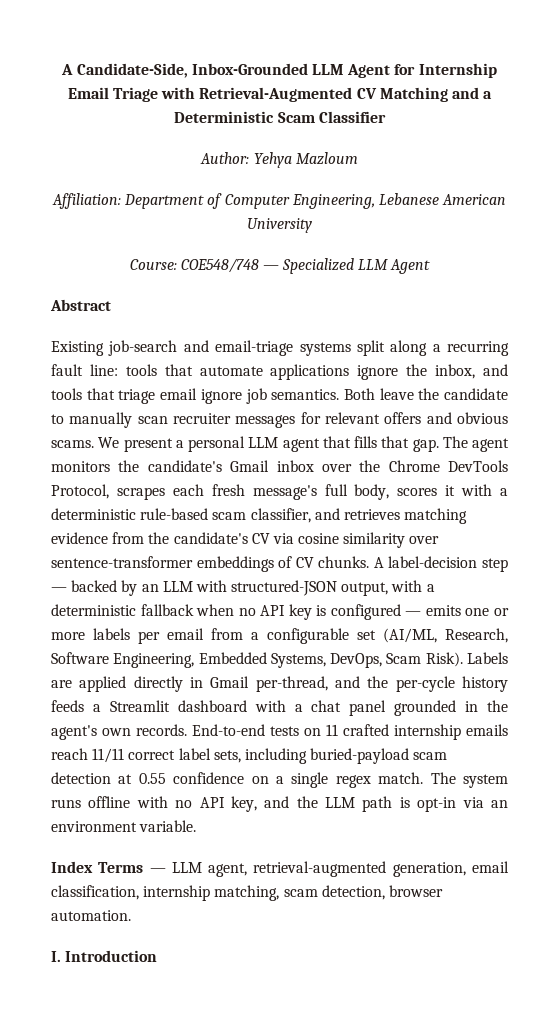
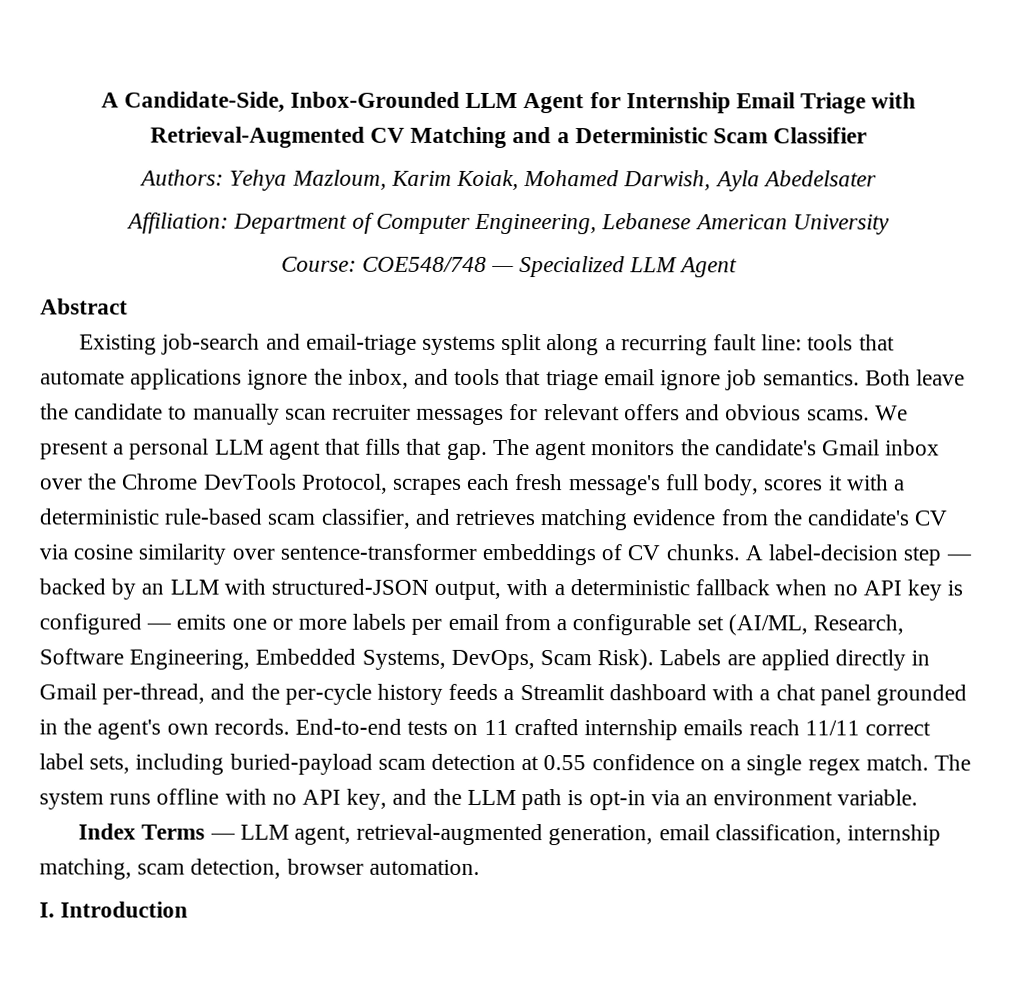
[200,152,358,168] Author: Yehya Mazloum -> [139,169,877,192] Authors: Yehya Mazloum, Karim Koiak, Mohamed Darwish, Ayla Abedelsater

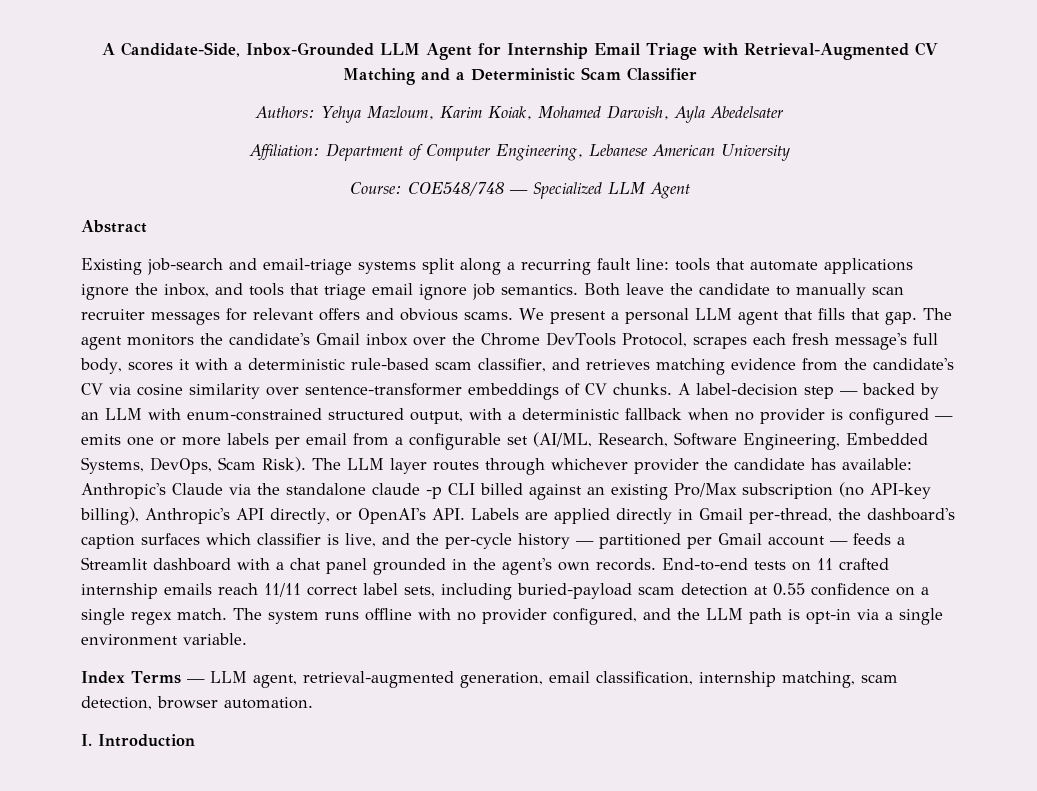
[271,578,430,595] structured-JSON -> [187,408,404,421] enum-constrained structured
[862,579,942,601] API key -> [760,408,825,424] provider
(655, 660) none -> [312,458,912,475] [81,482,931,500] [80,507,465,525] The LLM layer routes through whichever provider the candidate has available: Anthropic's Claude via the standalone claude -p CLI billed against an existing Pro/Max subscription (no API-key billing), Anthropic's API directly, or OpenAI's API.
[210,683,444,705] and the per-cycle history -> [837,508,955,521] [81,533,848,549] the dashboard's caption surfaces which classifier is live, and the per-cycle history — partitioned per Gmail account —
[302,788,388,810] API key, -> [482,608,637,625] provider configured,
[684,794,708,806] an -> [885,608,943,625] a single

